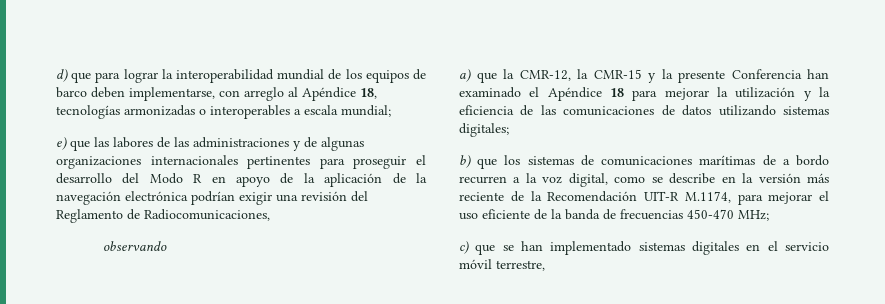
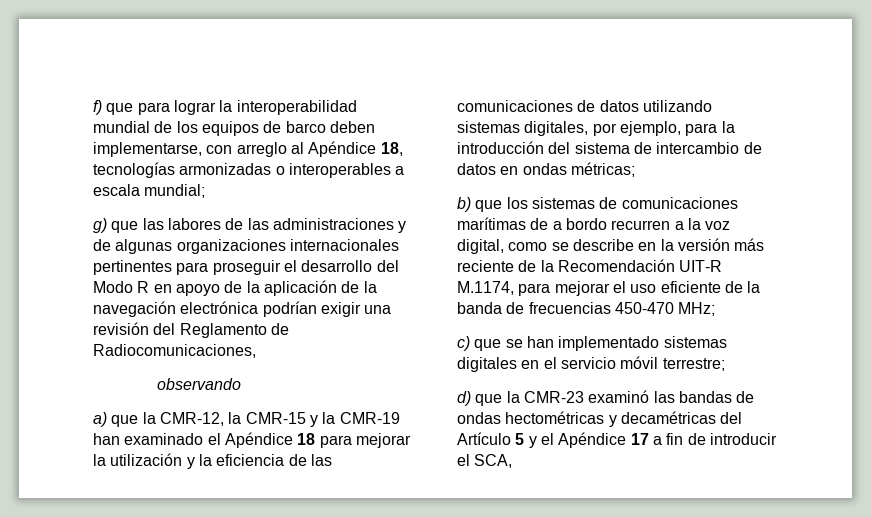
[56,69,68,82] d) -> [93,100,102,115] f)
[56,137,67,150] e) -> [93,218,107,233] g)
[678,69,802,83] presente Conferencia -> [339,412,400,424] CMR-19
[459,123,509,137] digitales; -> [524,121,735,136] [457,141,762,154] [457,162,635,177] digitales, por ejemplo, para la introducción del sistema de intercambio de datos en ondas métricas;
[496,260,545,271] terrestre, -> [662,358,725,371] [457,390,755,406] [457,411,743,427] [457,432,777,448] [457,454,513,468] terrestre; // d) que la CMR-23 examinó las bandas de ondas hectométricas y decamétricas del Artículo 5 y el Apéndice 17 a fin de introducir el SCA,

